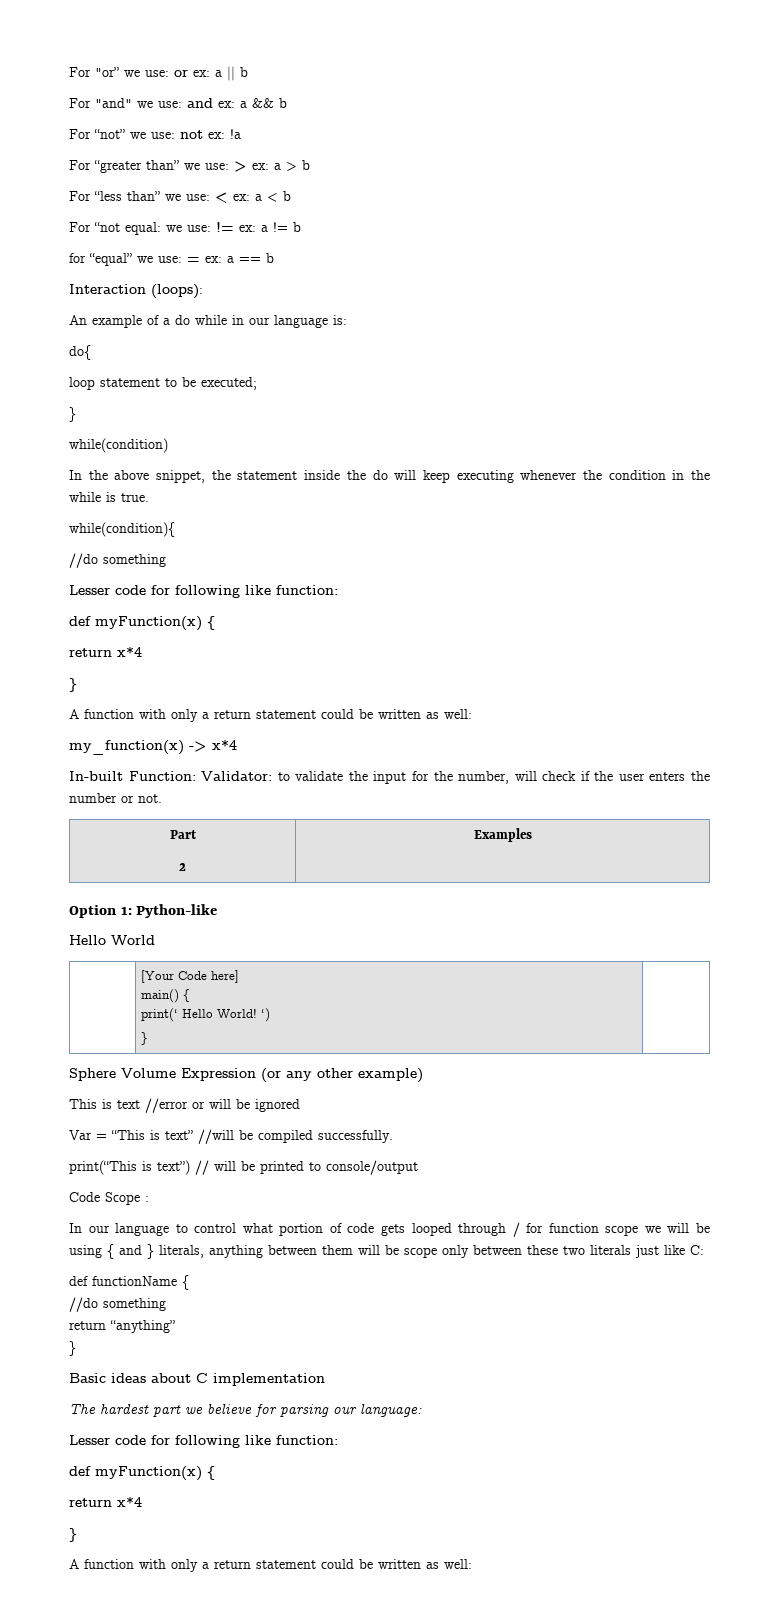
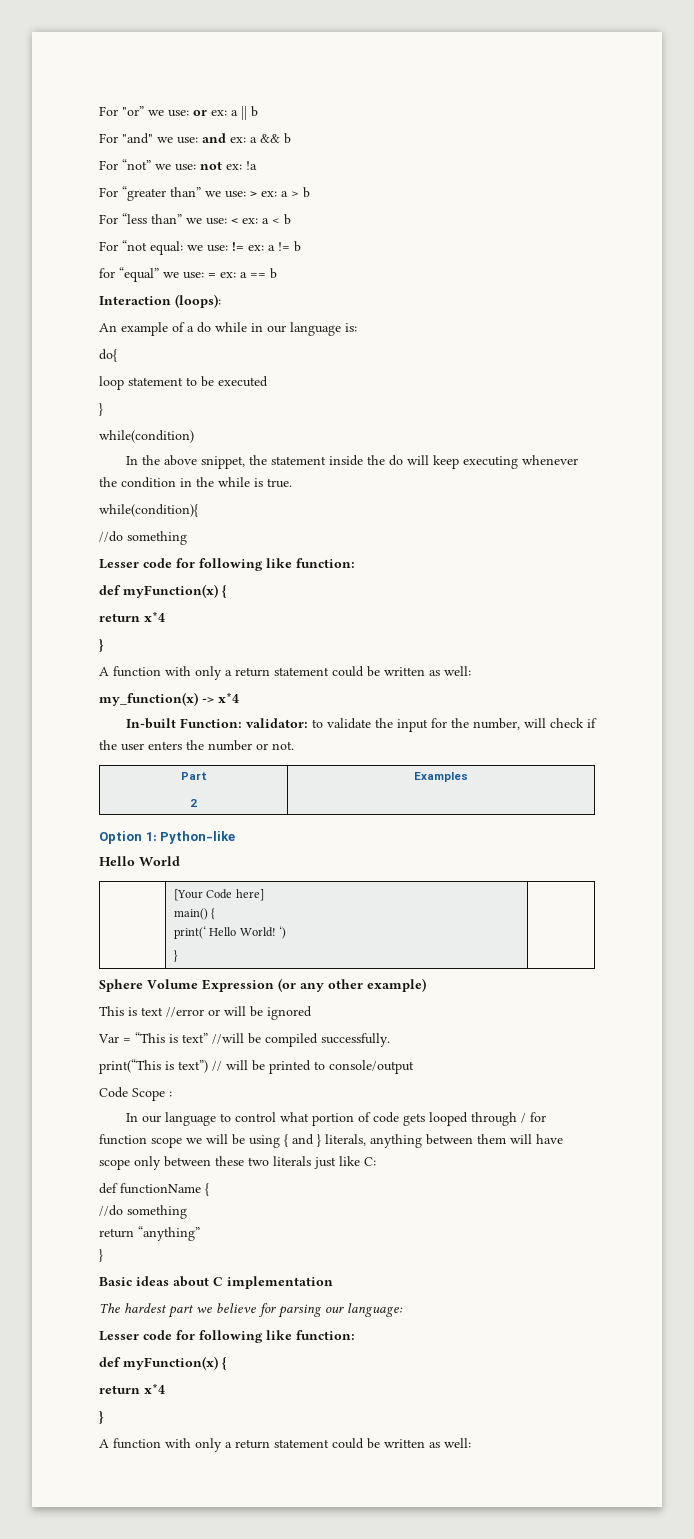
[201,377,257,390] executed; -> [218,376,268,387] executed
[201,771,273,781] Validator: -> [245,718,308,728] validator:
[385,1245,399,1255] be -> [536,1134,563,1144] have

